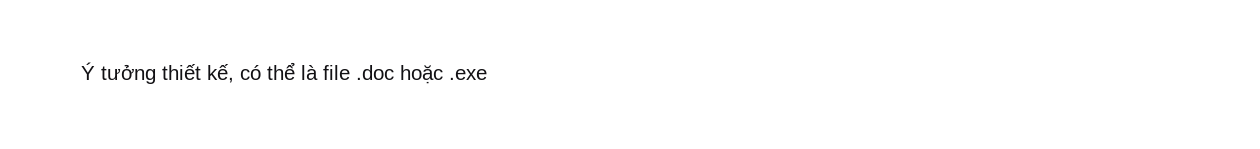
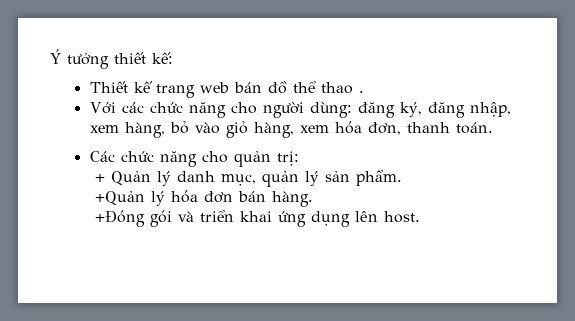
[207,62,487,84] kế, có thể là file .doc hoặc .exe -> [152,52,173,64] [89,81,364,98] [89,102,511,118] [89,121,493,138] [89,151,299,167] [94,170,402,187] [94,190,313,207] [94,210,420,227] kế: // Thiết kế trang web bán đồ thể thao . // Với các chức năng cho người dùng: đăng ký, đăng nhập, xem hàng, bỏ vào giỏ hàng, xem hóa đơn, thanh toán. // Các chức năng cho quản trị: // + Quản lý danh mục, quản lý sản phẩm. // +Quản lý hóa đơn bán hàng. // +Đóng gói và triển khai ứng dụng lên host.

